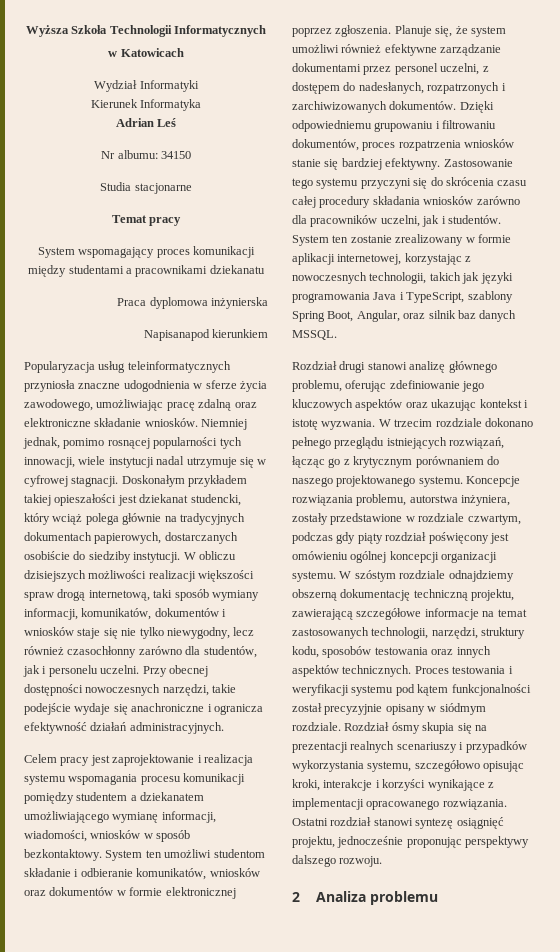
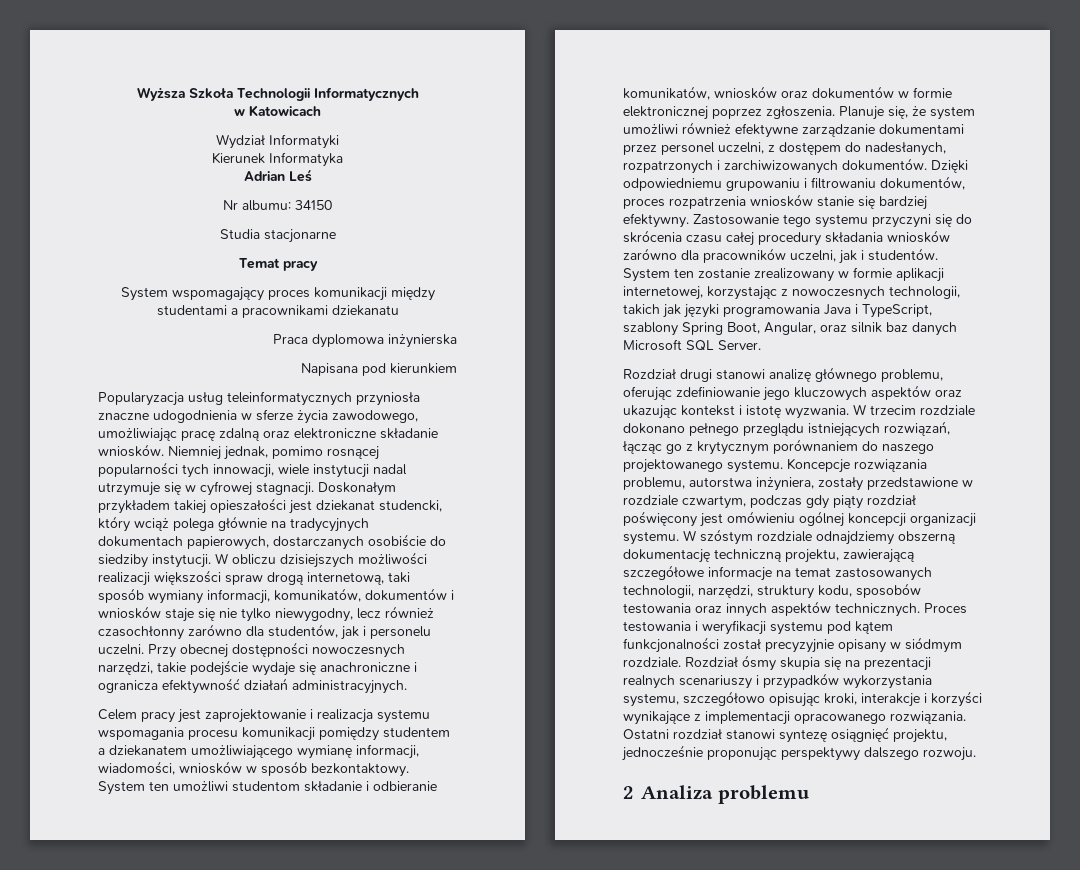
[143,329,210,341] Napisanapod -> [301,363,386,376] Napisana pod
[292,330,337,340] MSSQL. -> [623,339,761,351] Microsoft SQL Server.

